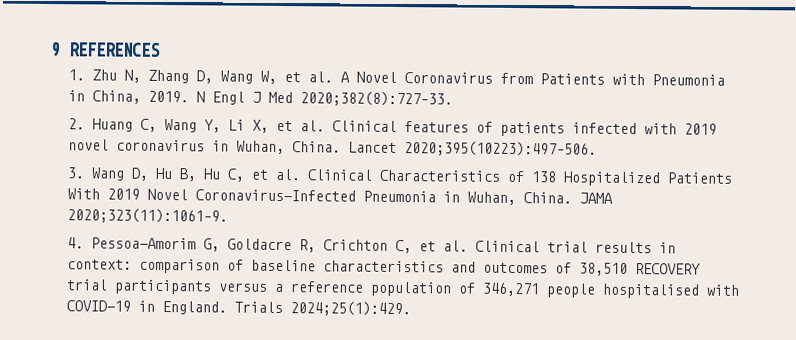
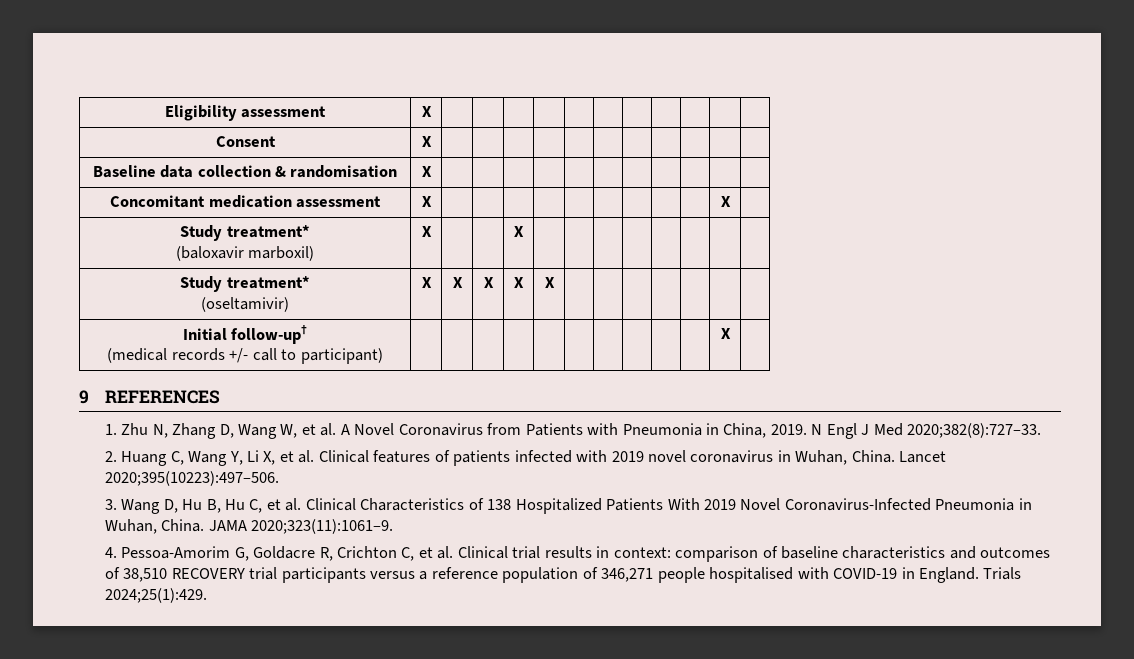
(50, 50) none -> [164,105,327,121] [421,106,432,117] [215,136,276,147] [421,136,432,147] [92,165,398,178] [421,166,432,177] [110,195,381,208] [421,196,432,207] [720,196,731,207] [180,225,310,241] [175,246,315,261] [421,226,432,237] [514,226,524,237] [180,276,310,292] [201,297,289,312] [421,277,432,288] [452,277,463,288] [483,277,494,288] [514,277,524,288] [544,277,555,288] [182,325,308,344] [107,348,383,364] [720,328,731,339] Eligibility assessment | X | | | | | | | | | | | // Consent | X | | | | | | | | | | | // Baseline data collection & randomisation | X | | | | | | | | | | | // Concomitant medication assessment | X | | | | | | | | | | X | // Study treatment* // (baloxavir marboxil) | X | | | X | | | | | | | | // Study treatment* // (oseltamivir) | X | X | X | X | X | | | | | | | // Initial follow-up† // (medical records +/- call to participant) | | | | | | | | | | | X | //

